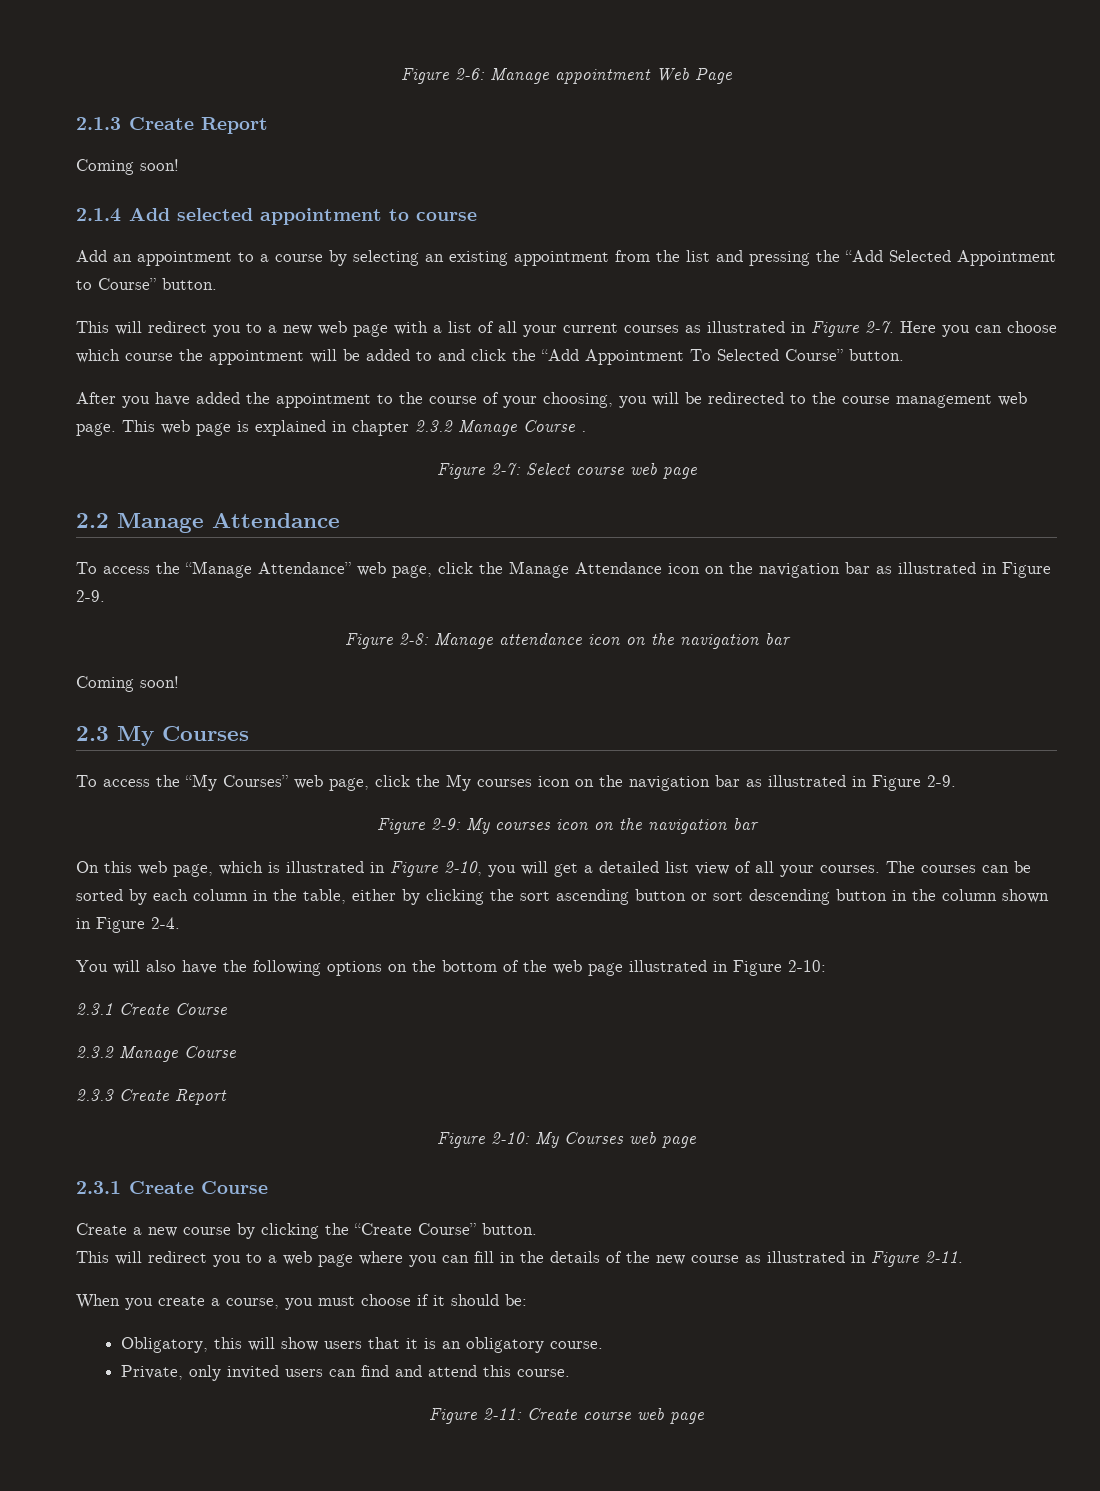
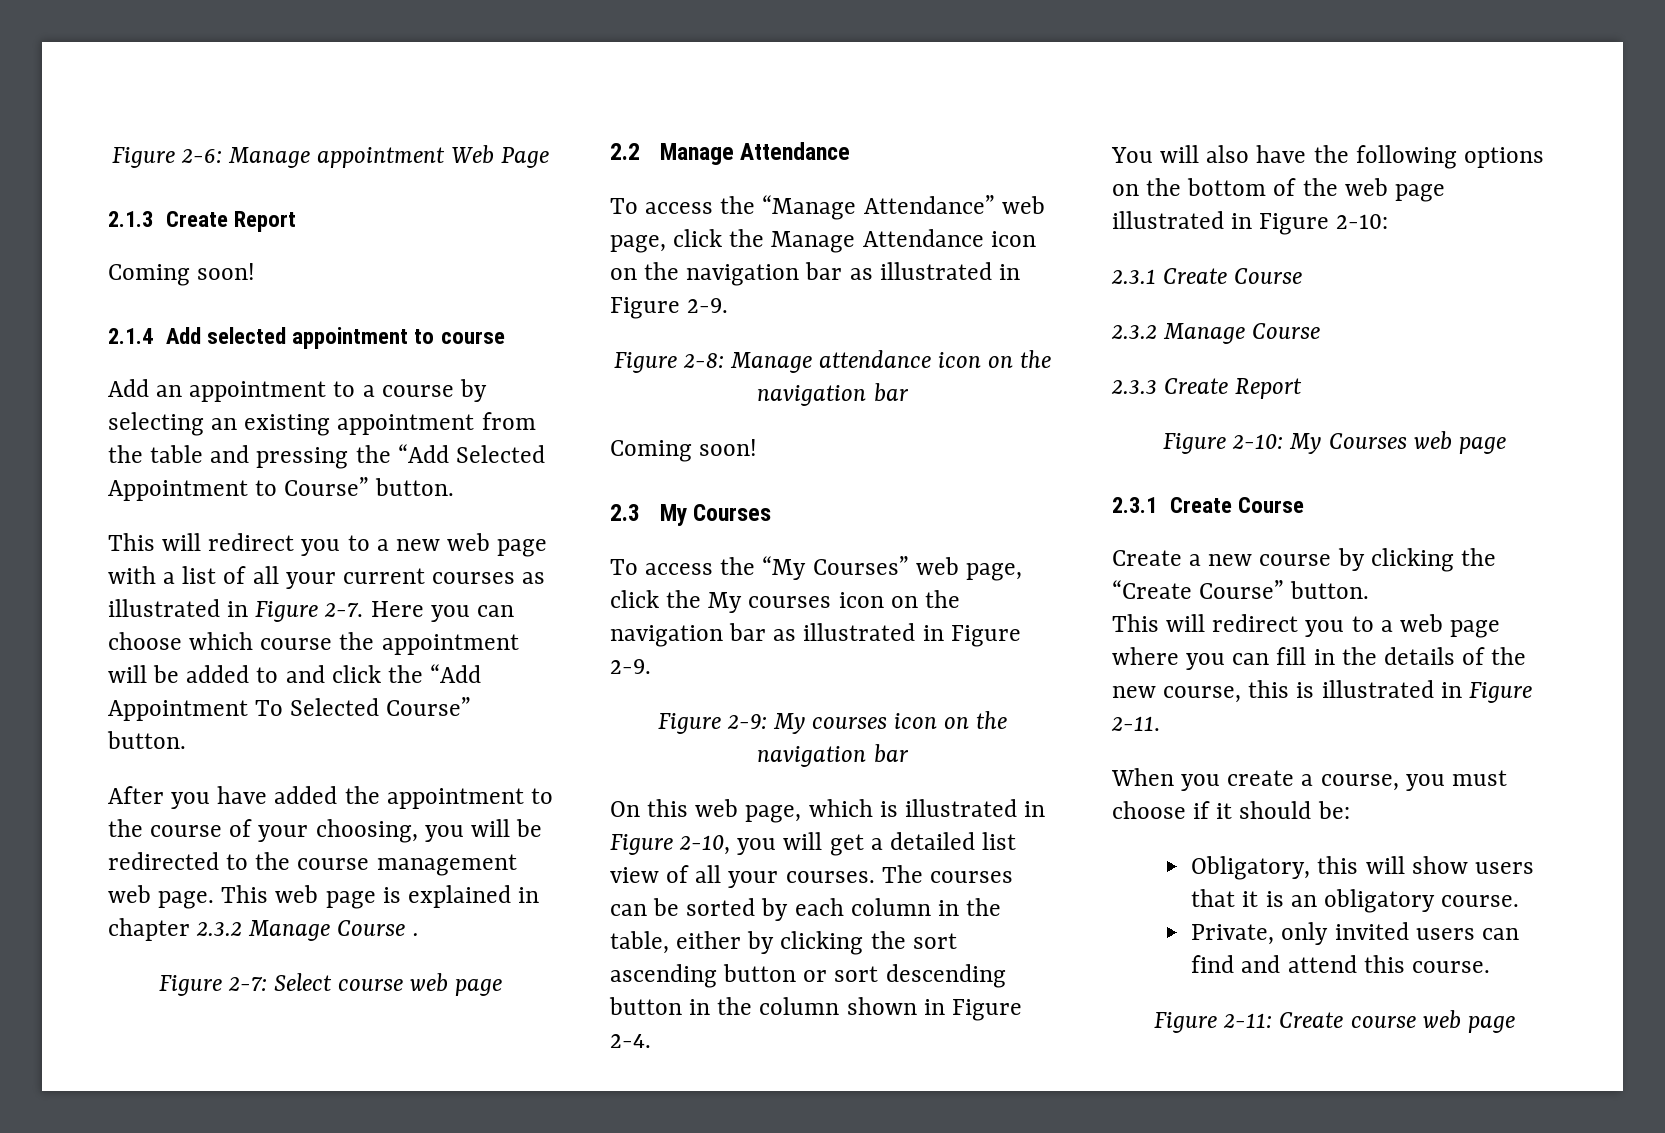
[686,250,710,262] list -> [150,445,204,463] table
[691,1255,761,1263] course as -> [1163,680,1315,703] course, this is

